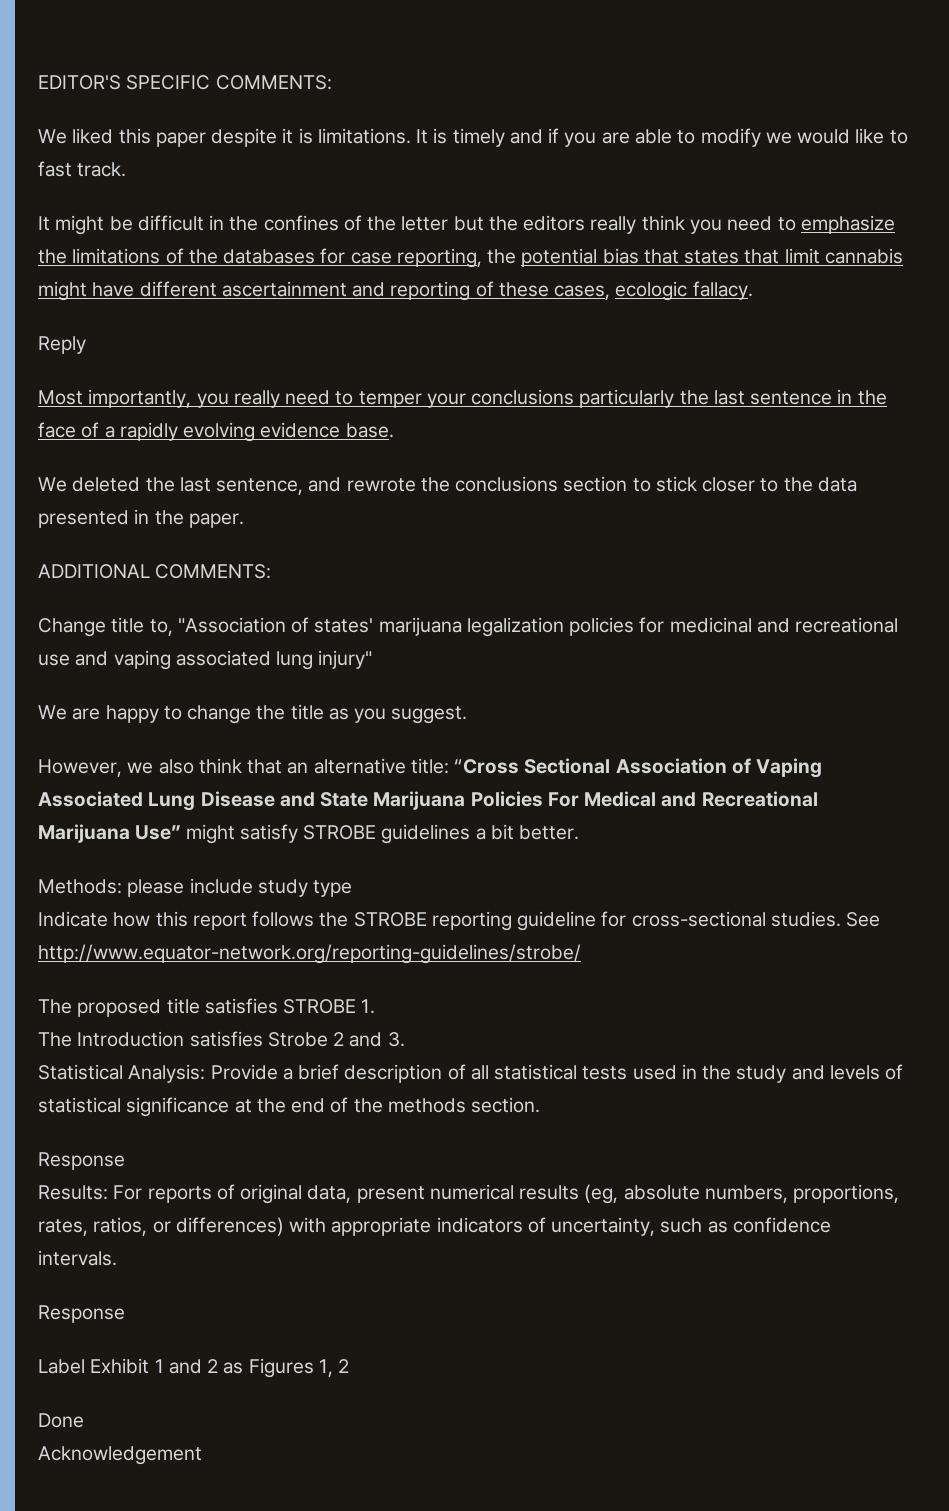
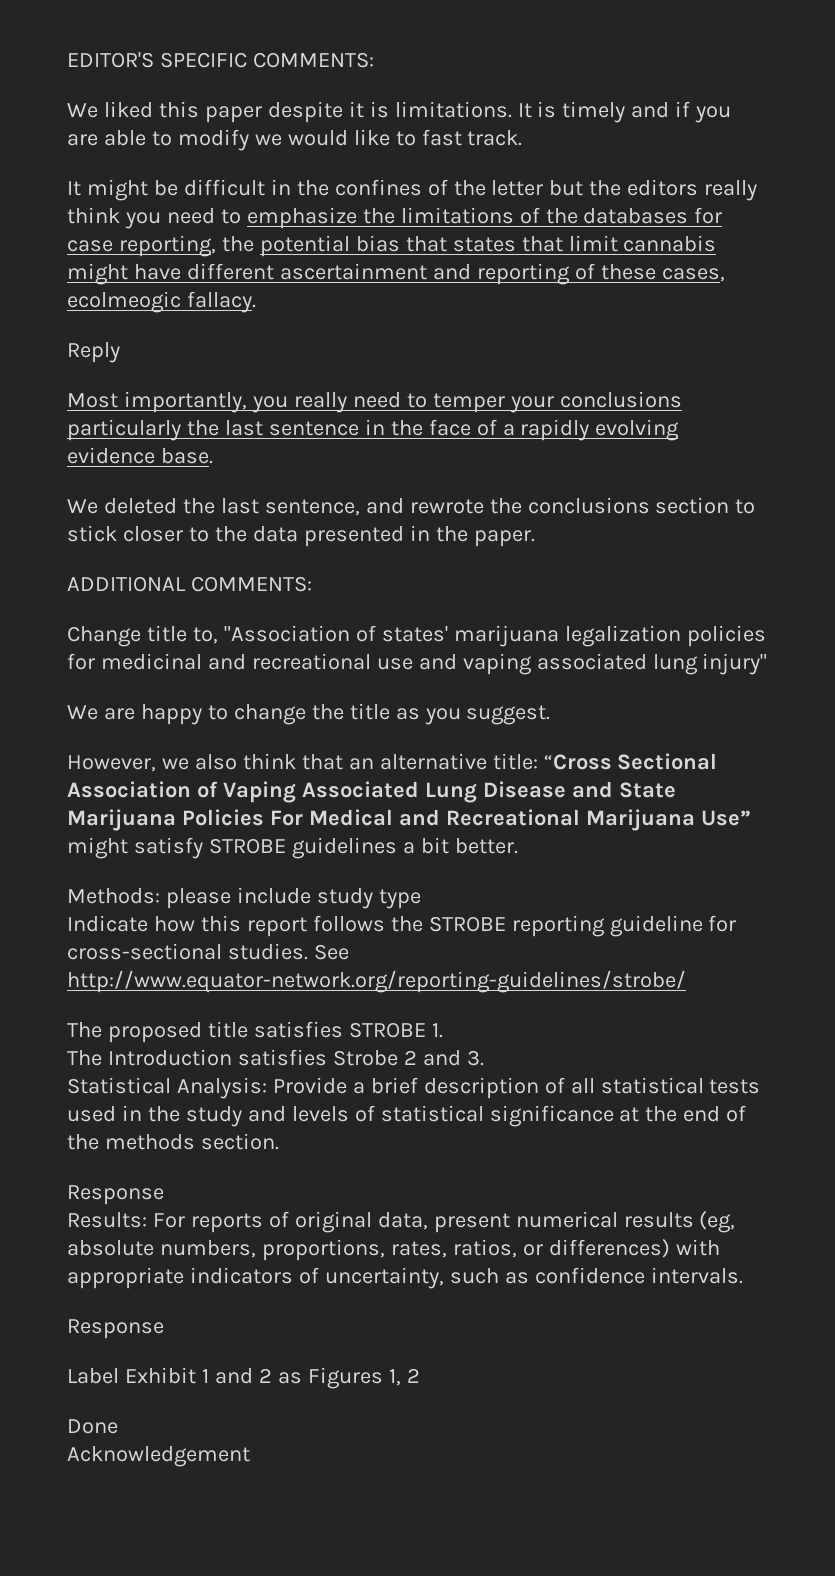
[615,281,688,301] ecologic -> [67,291,181,313] ecolmeogic

